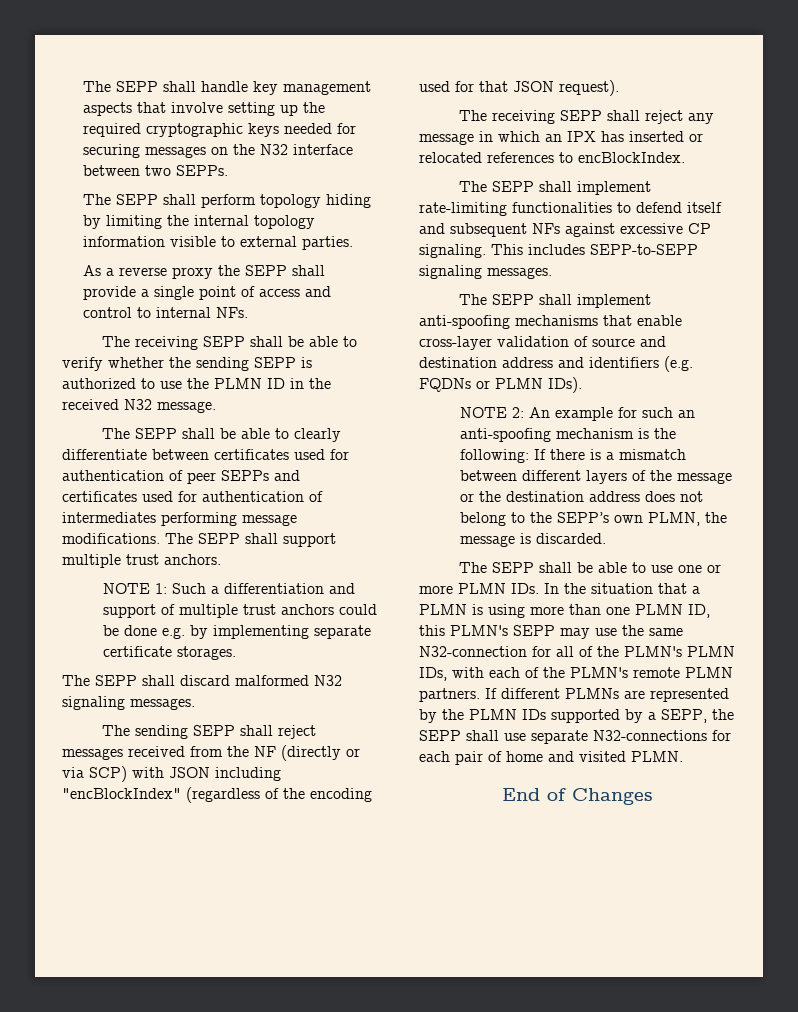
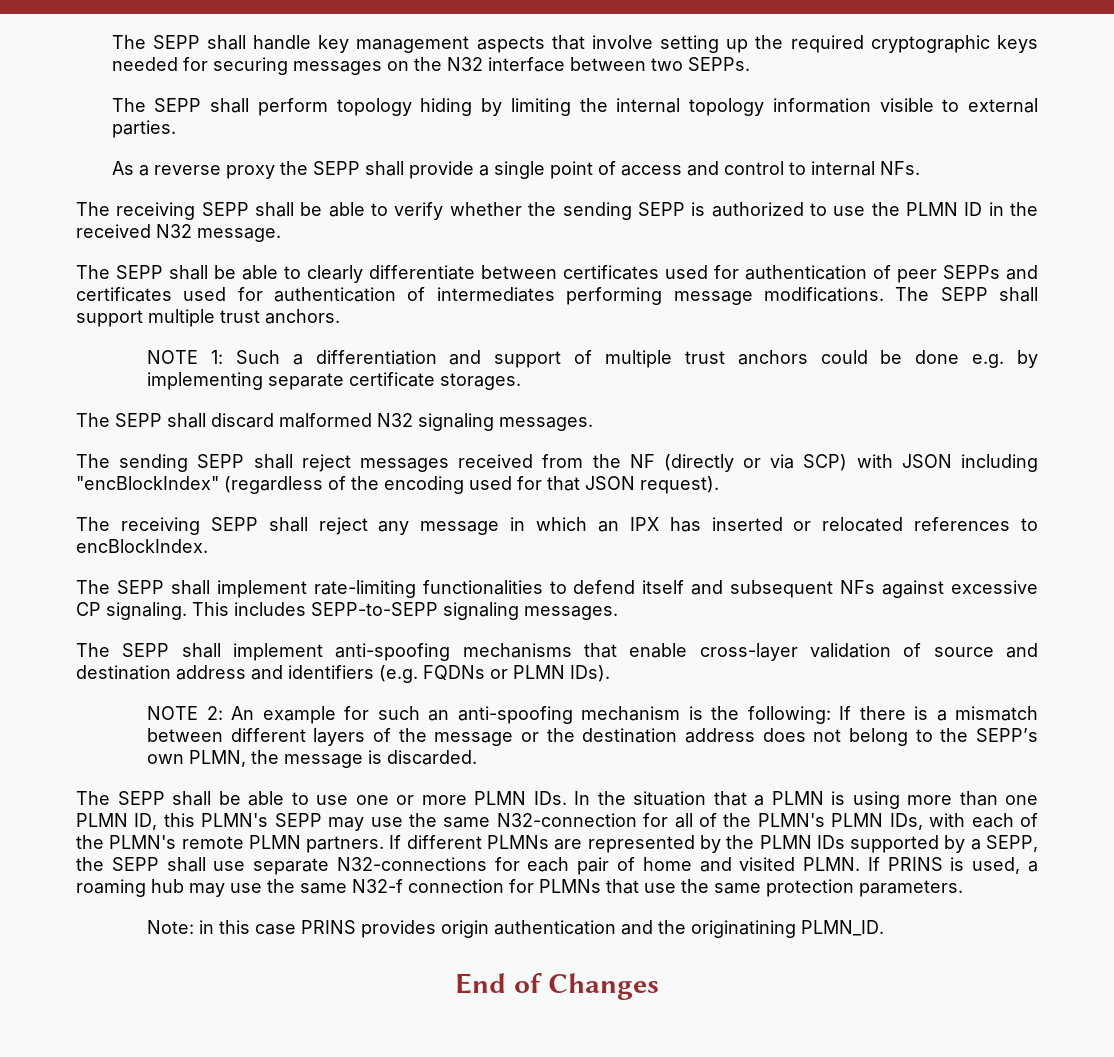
(683, 756) none -> [867,857,1039,874] [76,879,963,897] [147,920,885,938] If PRINS is used, a roaming hub may use the same N32-f connection for PLMNs that use the same protection parameters. // Note: in this case PRINS provides origin authentication and the originatining PLMN_ID.

